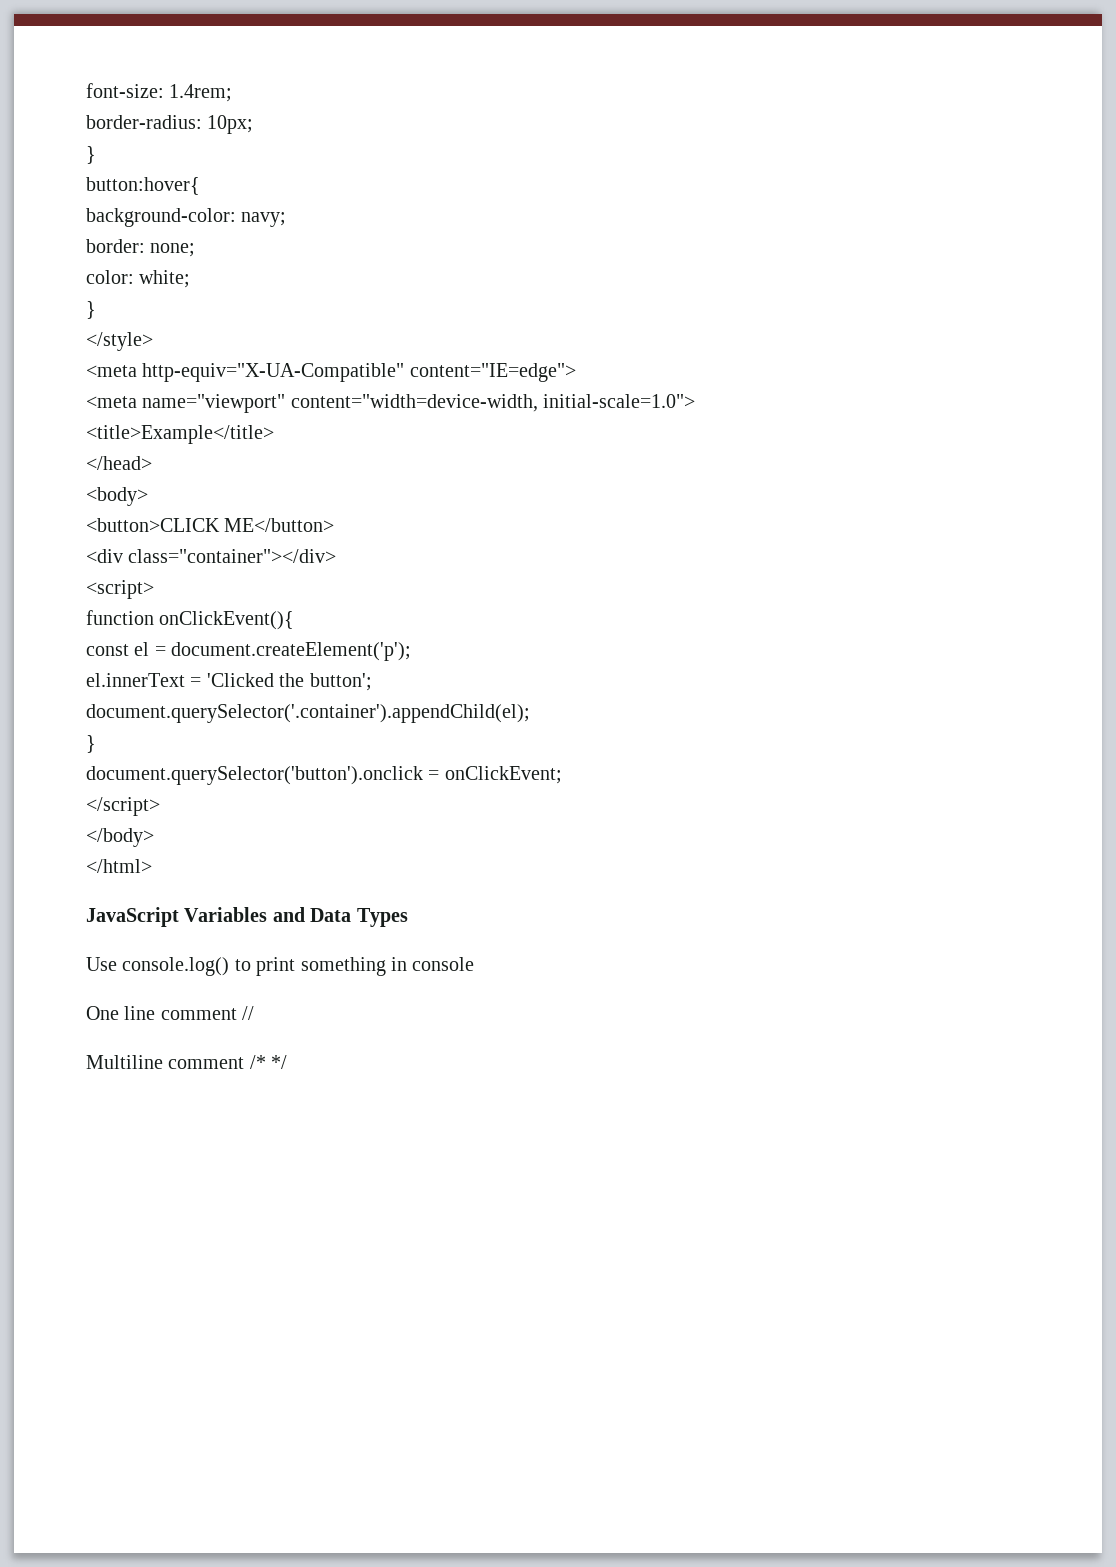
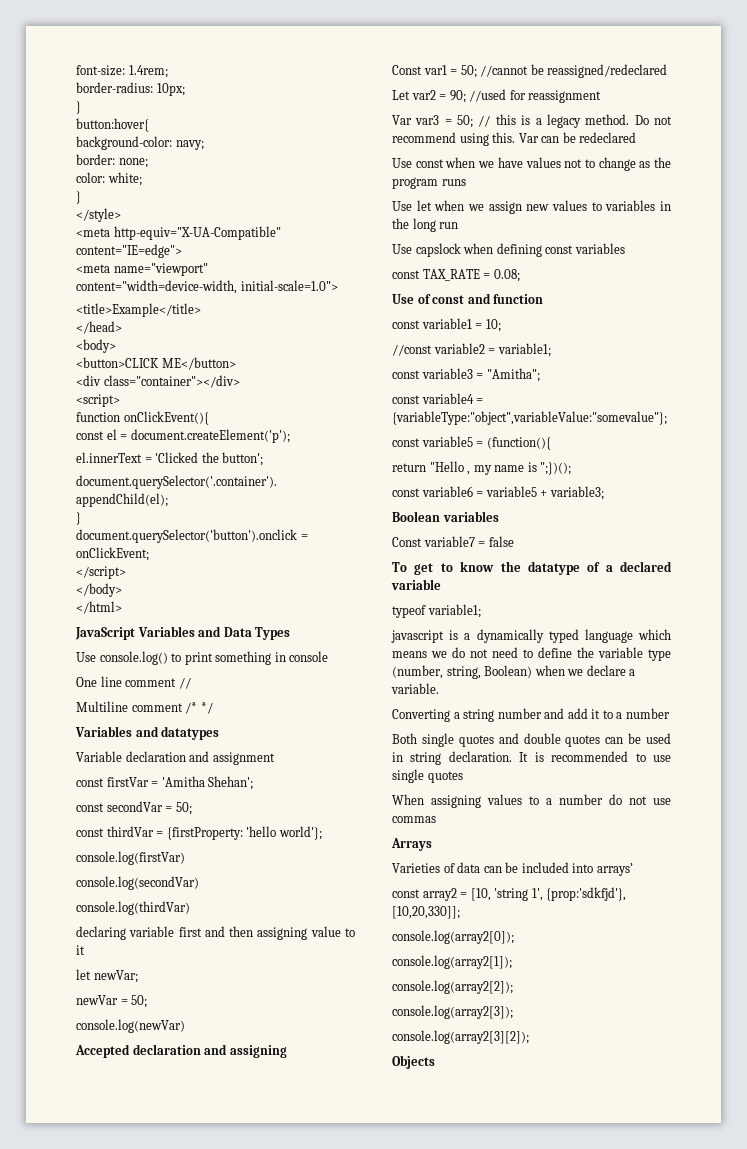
(288, 1062) none -> [75,726,220,740] [76,751,275,765] [76,776,254,790] [76,801,192,815] [76,826,322,840] [76,851,185,865] [76,876,199,890] [76,901,190,915] [76,926,355,940] [76,945,85,955] [76,969,138,983] [76,995,148,1008] [76,1019,185,1033] [75,1044,287,1058] [392,64,668,78] [392,89,602,103] [392,114,672,128] [392,132,637,146] [392,157,671,171] [392,177,466,189] [392,200,671,214] [392,218,459,232] [392,243,625,257] [392,269,520,282] [392,293,544,304] [392,318,501,332] [392,343,551,357] [392,368,540,382] [392,393,484,404] [392,411,667,425] [392,436,551,450] [392,461,572,475] [392,486,604,500] [392,511,499,522] [392,536,514,547] [392,561,672,575] [391,579,441,590] [392,604,481,618] [391,629,671,643] [392,647,671,661] [392,665,636,679] [391,683,439,694] [392,708,670,722] [392,733,671,747] [392,751,671,765] [392,769,463,783] [392,794,671,808] [392,816,436,823] [391,838,432,851] [392,862,633,876] [392,887,627,901] [392,906,460,919] [392,930,514,944] [392,955,512,969] [392,980,513,994] [392,1005,513,1019] [392,1030,529,1044] [392,1055,435,1069] // Variables and datatypes // Variable declaration and assignment // const firstVar = 'Amitha Shehan'; // const secondVar = 50; // const thirdVar = {firstProperty: 'hello world'}; // console.log(firstVar) // console.log(secondVar) // console.log(thirdVar) // declaring variable first and then assigning value to it // let newVar; // newVar = 50; // console.log(newVar) // Accepted declaration and assigning // Const var1 = 50; //cannot be reassigned/redeclared // Let var2 = 90; //used for reassignment // Var var3 = 50; // this is a legacy method. Do not recommend using this. Var can be redeclared // Use const when we have values not to change as the program runs // Use let when we assign new values to variables in the long run // Use capslock when defining const variables // const TAX_RATE = 0.08; // Use of const and function // const variable1 = 10; // //const variable2 = variable1; // const variable3 = "Amitha"; // const variable4 = {variableType:"object",variableValue:"somevalue"}; // const variable5 = (function(){ // return "Hello , my name is ";})(); // const variable6 = variable5 + variable3; // Boolean variables // Const variable7 = false // To get to know the datatype of a declared variable // typeof variable1; // javascript is a dynamically typed language which means we do not need to define the variable type (number, string, Boolean) when we declare a variable. // Converting a string number and add it to a number // Both single quotes and double quotes can be used in string declaration. It is recommended to use single quotes // When assigning values to a number do not use commas // Arrays // Varieties of data can be included into arrays’ // const array2 = [10, 'string 1', {prop:'sdkfjd'}, [10,20,330]]; // console.log(array2[0]); // console.log(array2[1]); // console.log(array2[2]); // console.log(array2[3]); // console.log(array2[3][2]); // Objects

